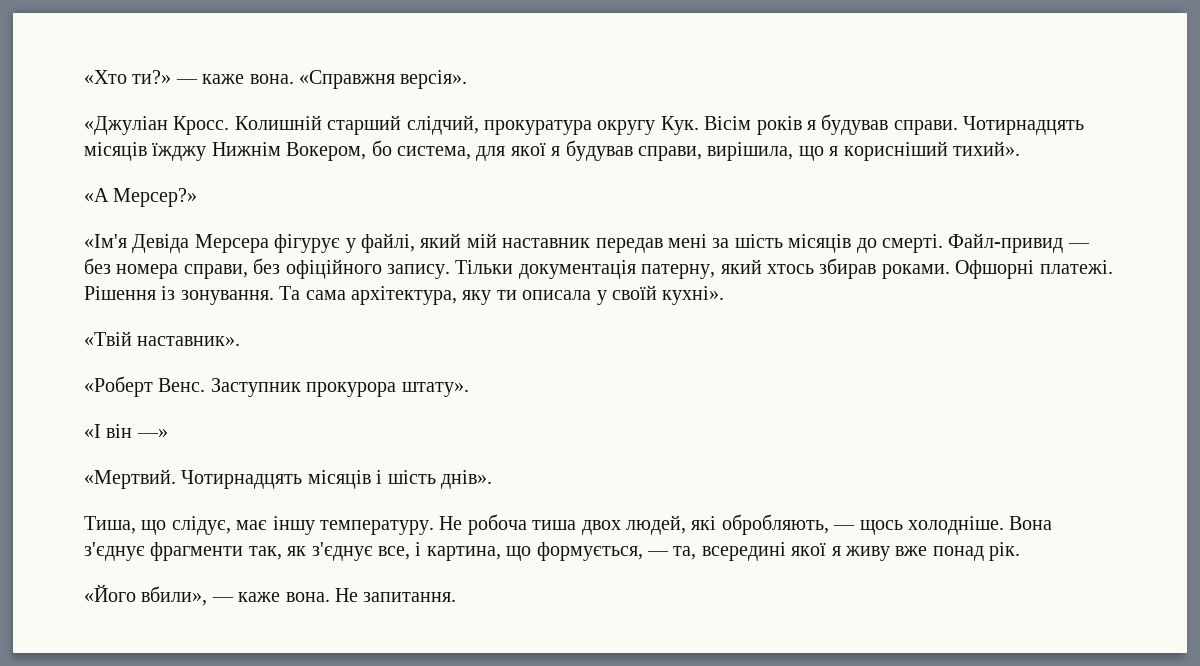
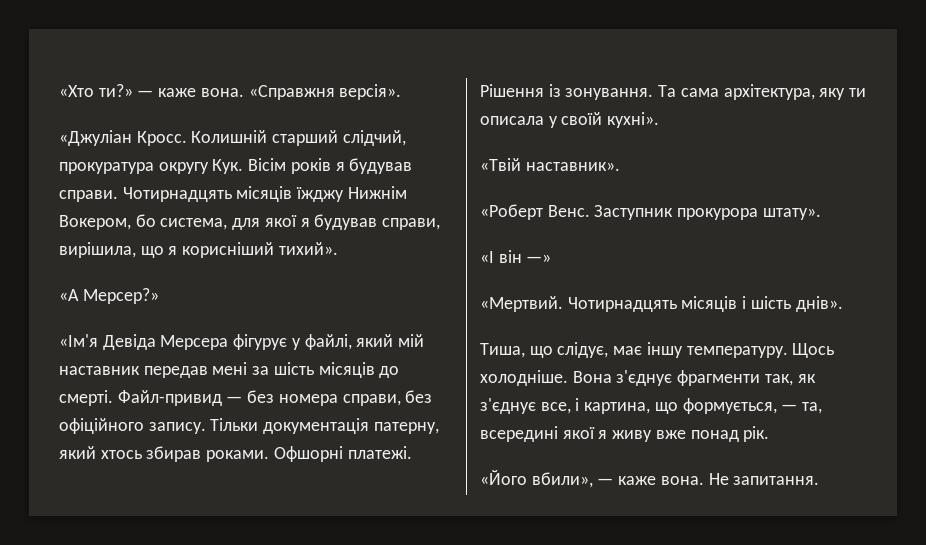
[439,514,903,535] Не робоча тиша двох людей, які обробляють, — щось -> [792,343,835,358] Щось

